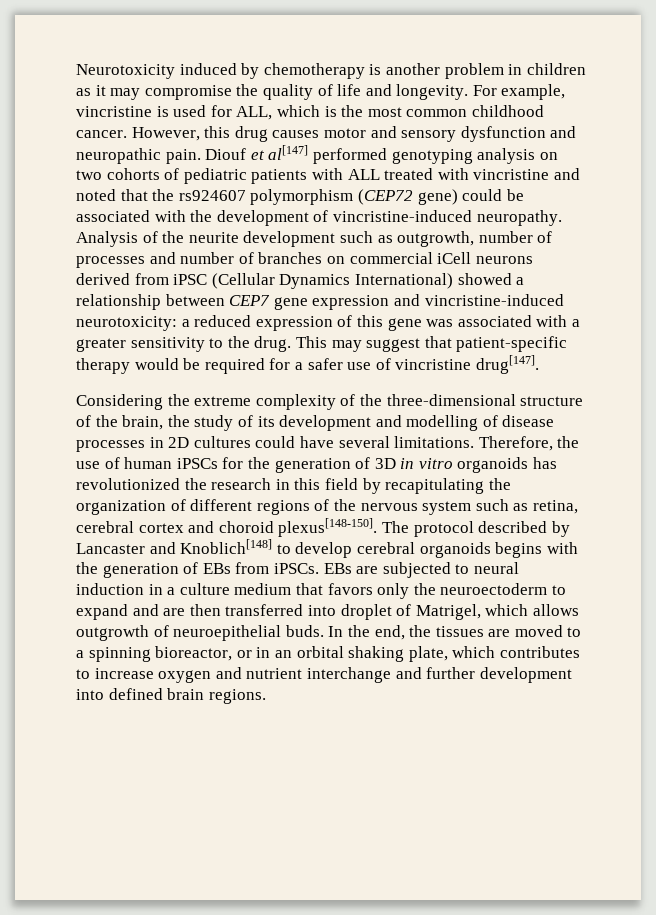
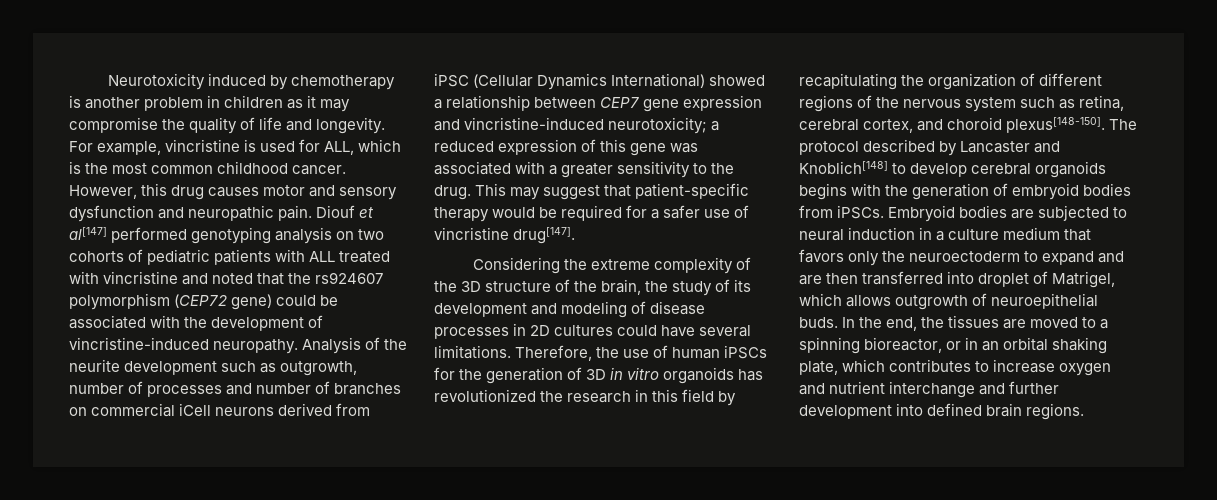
[76,316,177,331] neurotoxicity: -> [608,117,708,134] neurotoxicity;
[386,394,516,406] three-dimensional -> [461,281,482,292] 3D
[406,415,479,431] modelling -> [561,301,628,318] modeling
[138,523,184,533] cortex -> [863,119,914,133] cortex,
[202,562,352,574] EBs from iPSCs. EBs -> [1012,183,1132,200] [799,205,1008,222] embryoid bodies from iPSCs. Embryoid bodies

